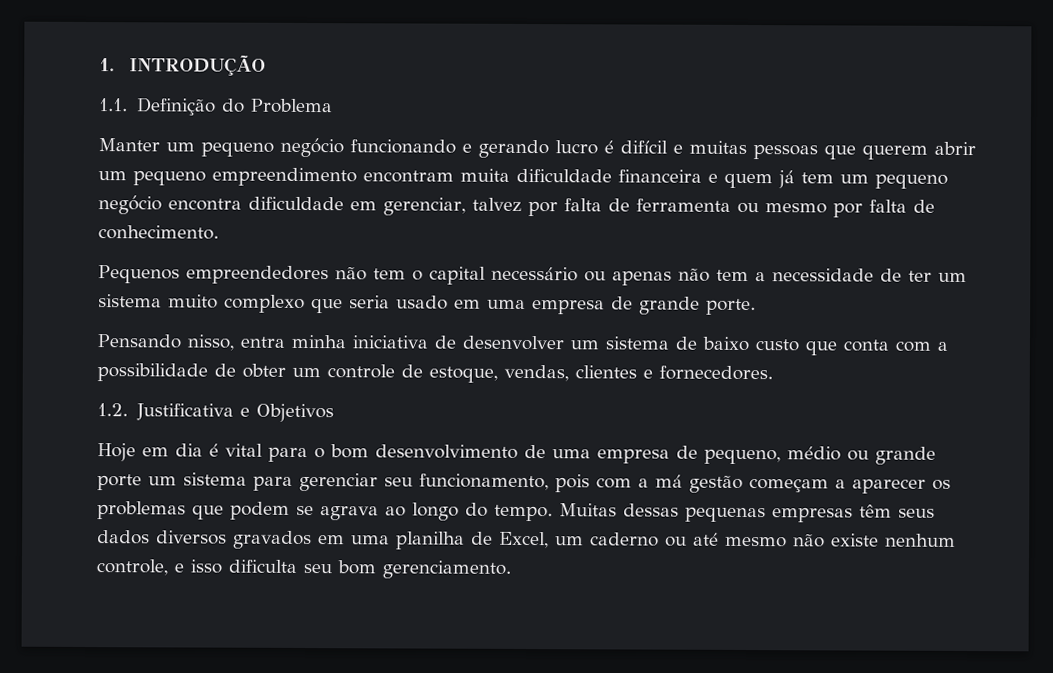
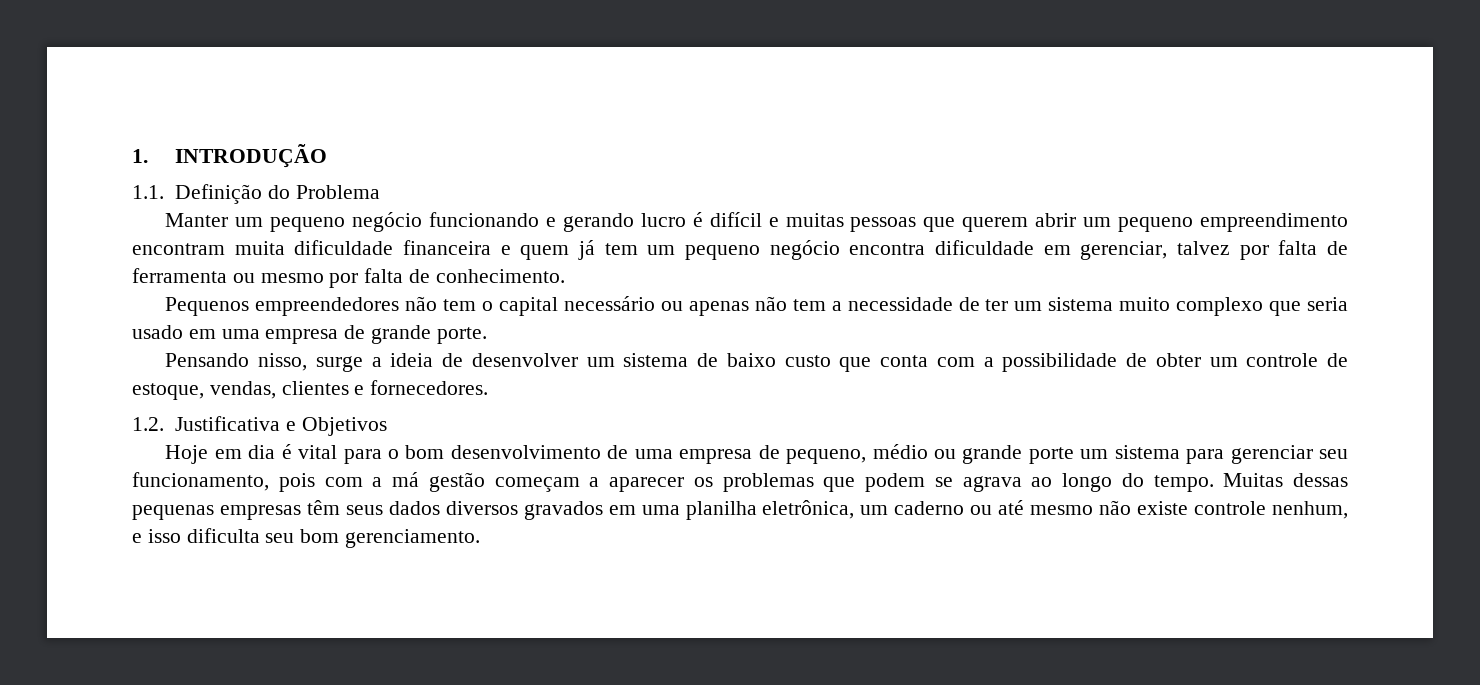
[240,334,429,349] entra minha iniciativa -> [315,353,434,372] surge a ideia
[471,531,549,549] de Excel, -> [762,500,855,519] eletrônica,
[885,533,956,547] [96,559,168,576] nenhum controle, -> [1194,501,1348,519] controle nenhum,

